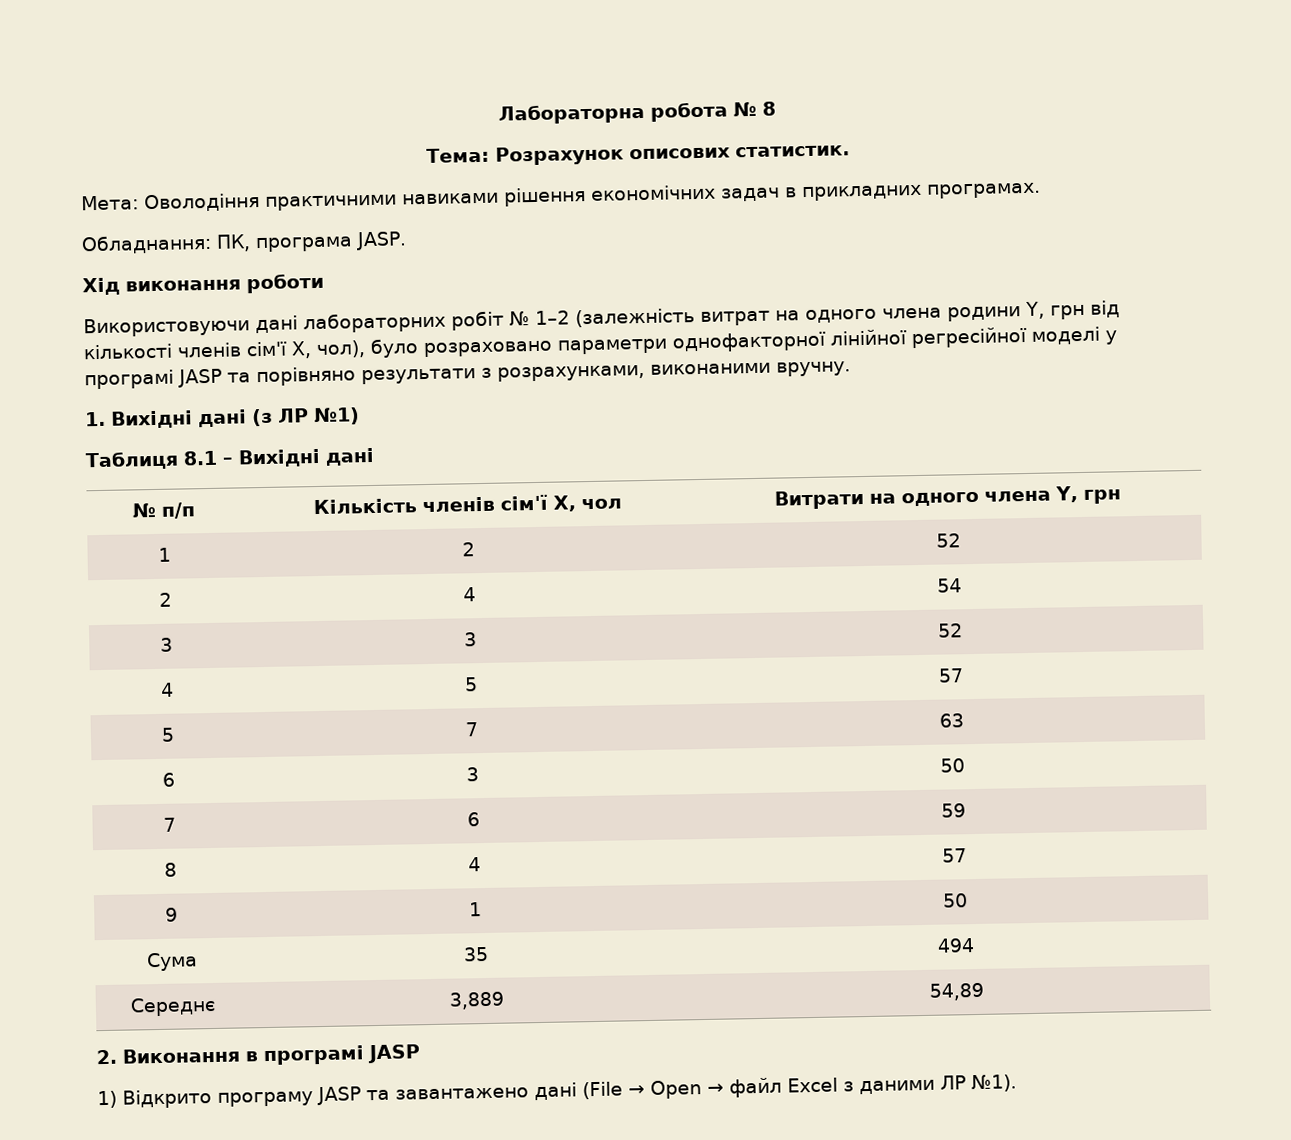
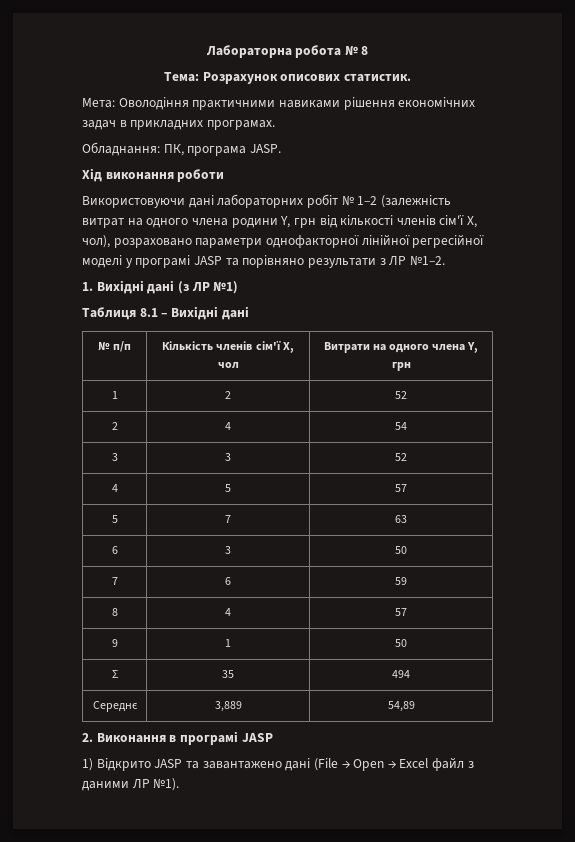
[370,338,419,358] було -> (110, 241) none
[497,361,851,382] розрахунками, виконаними вручну. -> [389,256,445,266] ЛР №1–2.
[146,952,198,972] Сума -> [111,670,118,678] Σ
[217,1091,313,1107] програму -> (151, 764) none
[728,1077,838,1098] файл Excel -> [399,757,465,771] Excel файл

